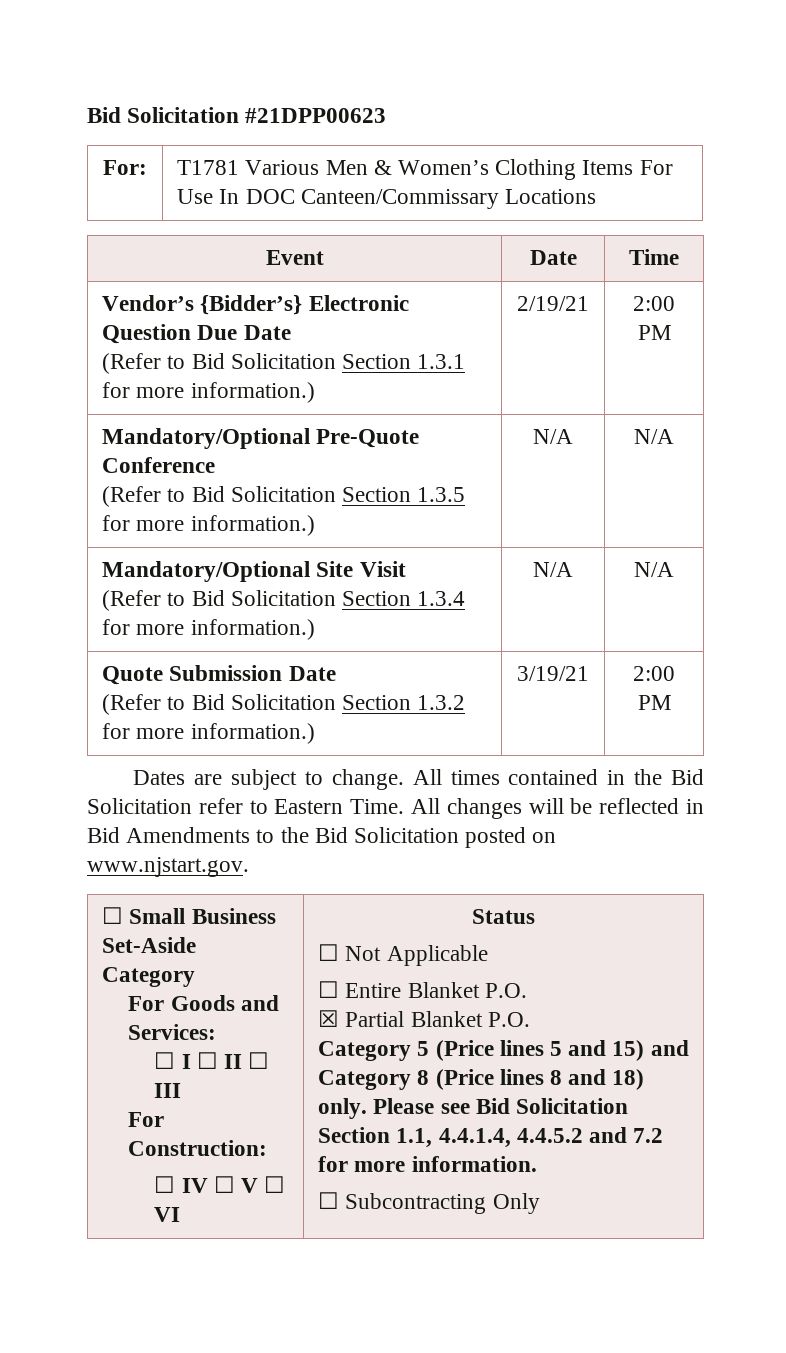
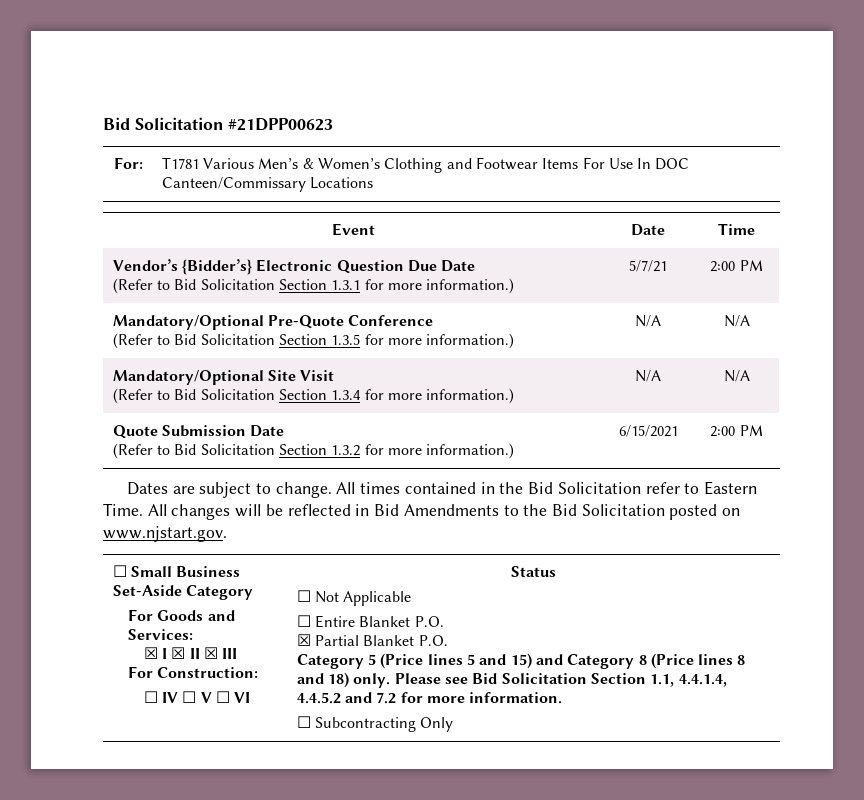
[325,160,368,175] Men -> [258,158,299,169] Men’s
(577, 169) none -> [446,157,538,170] and Footwear
[517,296,589,311] 2/19/21 -> [629,260,667,272] 5/7/21
[517,666,589,681] 3/19/21 -> [618,425,678,437] 6/15/2021
[154,1052,270,1069] ☐ I ☐ II ☐ -> [143,647,218,659] ☒ I ☒ II ☒

